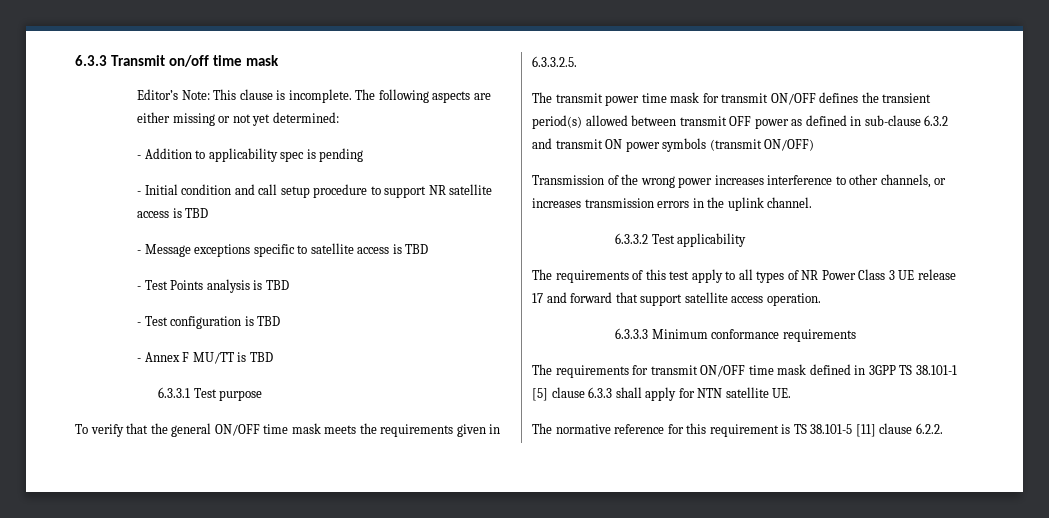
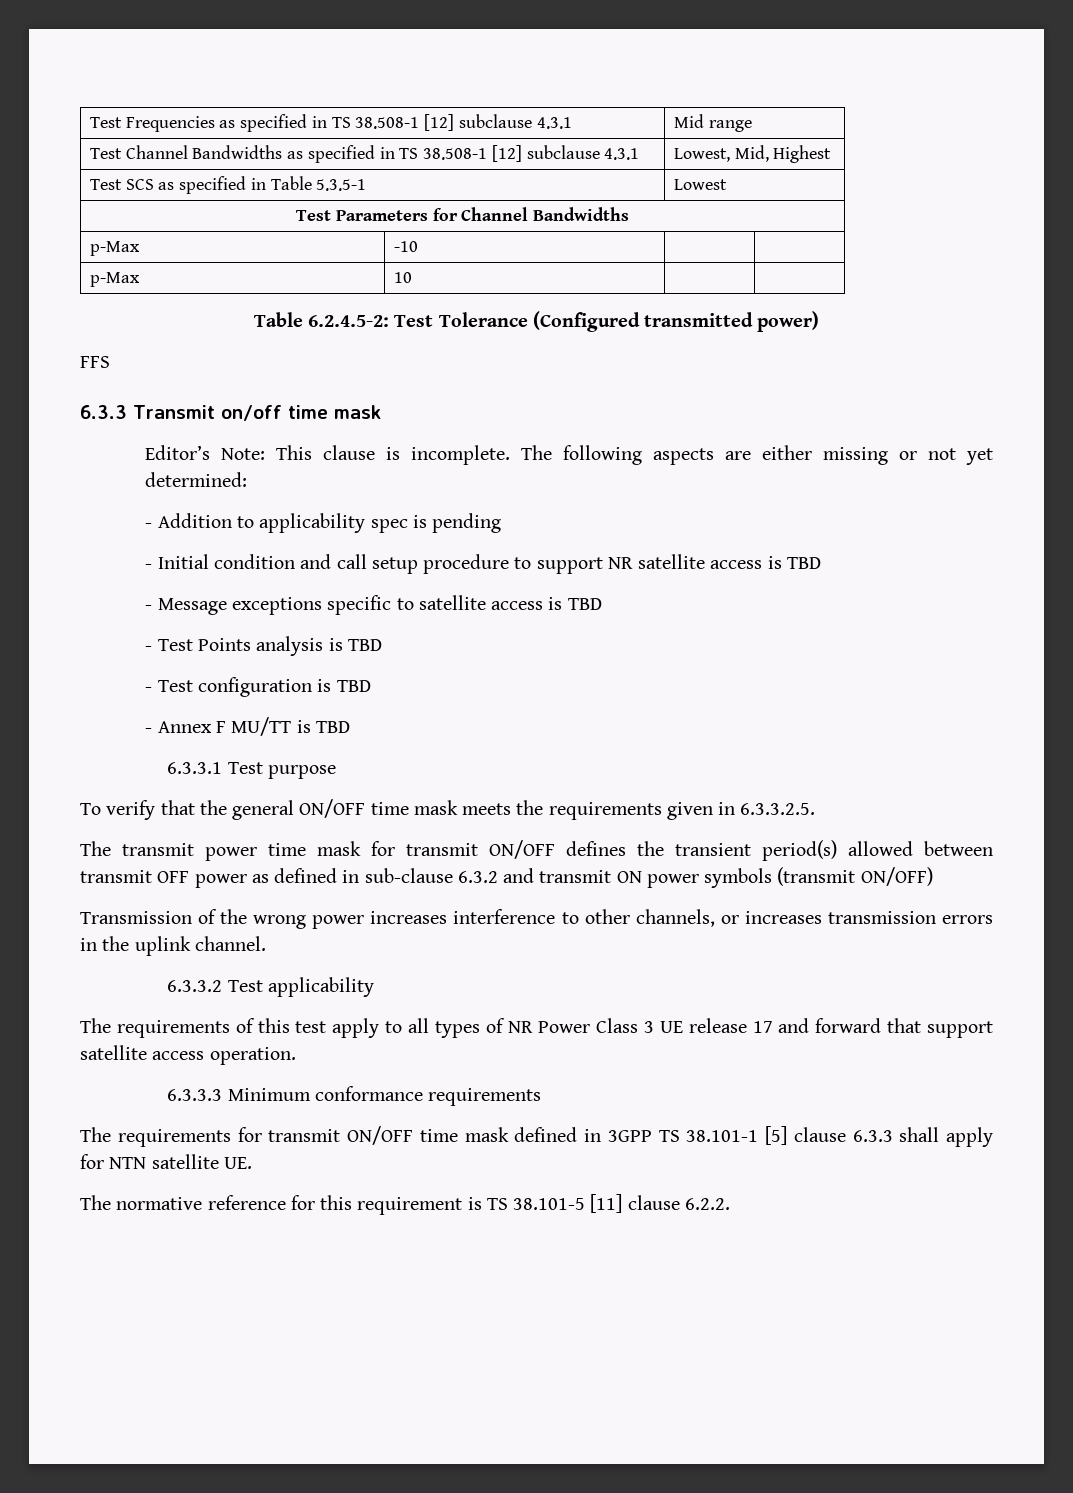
(75, 60) none -> [89,114,572,132] [673,114,752,132] [89,145,640,163] [673,145,832,163] [89,176,367,194] [673,179,727,190] [296,207,629,221] [89,241,140,256] [393,241,418,252] [89,272,140,287] [393,272,412,283] [253,311,820,332] [80,356,110,368] Test Frequencies as specified in TS 38.508-1 [12] subclause 4.3.1 | Mid range // Test Channel Bandwidths as specified in TS 38.508-1 [12] subclause 4.3.1 | Lowest, Mid, Highest // Test SCS as specified in Table 5.3.5-1 | Lowest // Test Parameters for Channel Bandwidths // p-Max | -10 | | // p-Max | 10 | | // Table 6.2.4.5-2: Test Tolerance (Configured transmitted power) // FFS //

